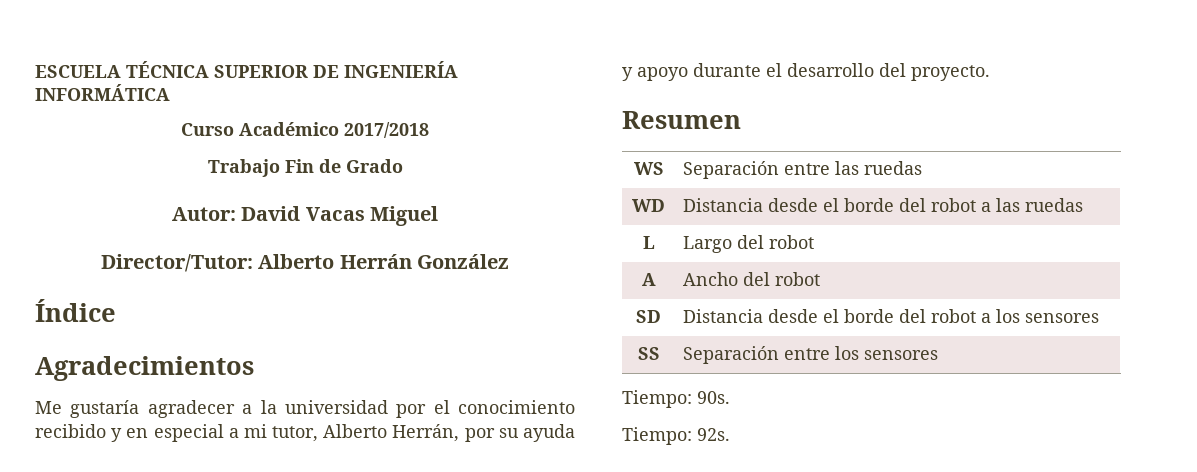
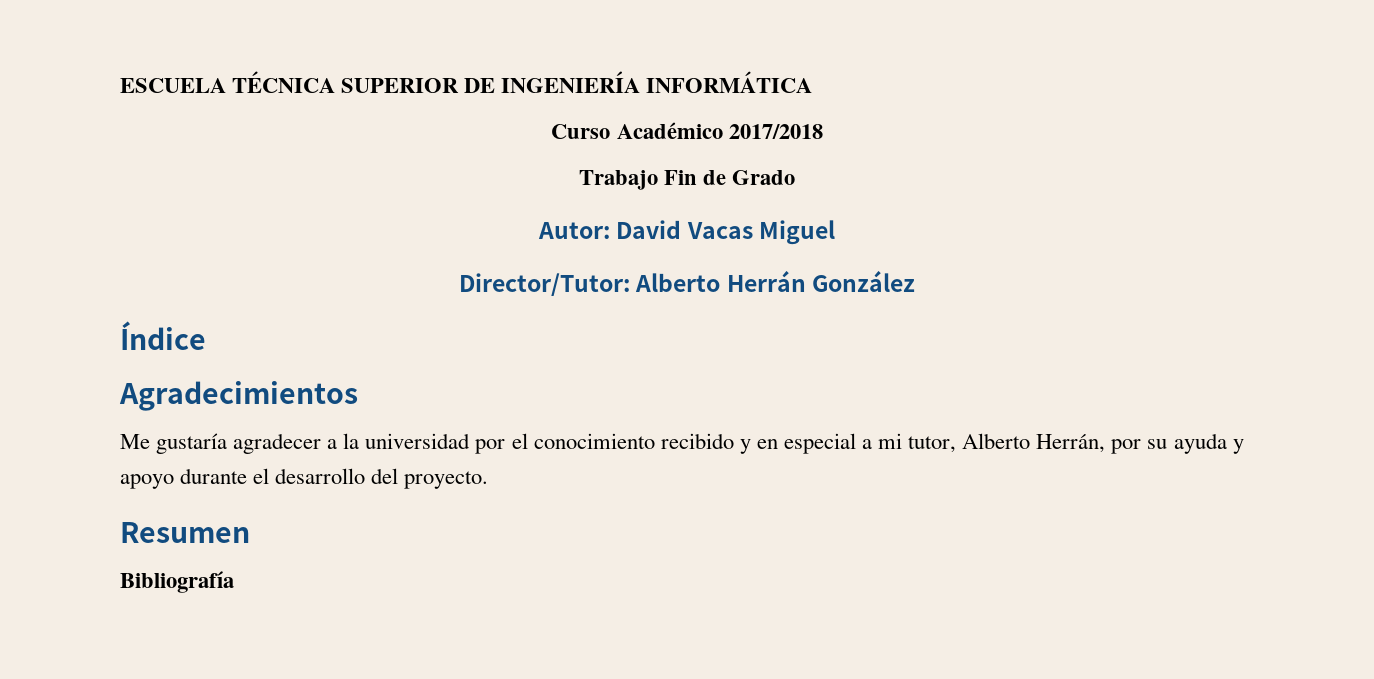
[633,162,664,175] [683,161,923,179] [632,199,665,212] [683,198,1084,212] [642,236,655,249] [683,235,815,253] [641,273,656,286] [683,272,821,286] [636,310,661,323] [683,309,1100,323] [637,347,660,360] [683,346,939,364] [622,390,730,408] [622,427,730,445] // WS | Separación entre las ruedas // WD | Distancia desde el borde del robot a las ruedas // L | Largo del robot // A | Ancho del robot // SD | Distancia desde el borde del robot a los sensores // SS | Separación entre los sensores // Tiempo: 90s. // Tiempo: 92s. -> [120,571,234,593] // Bibliografía

